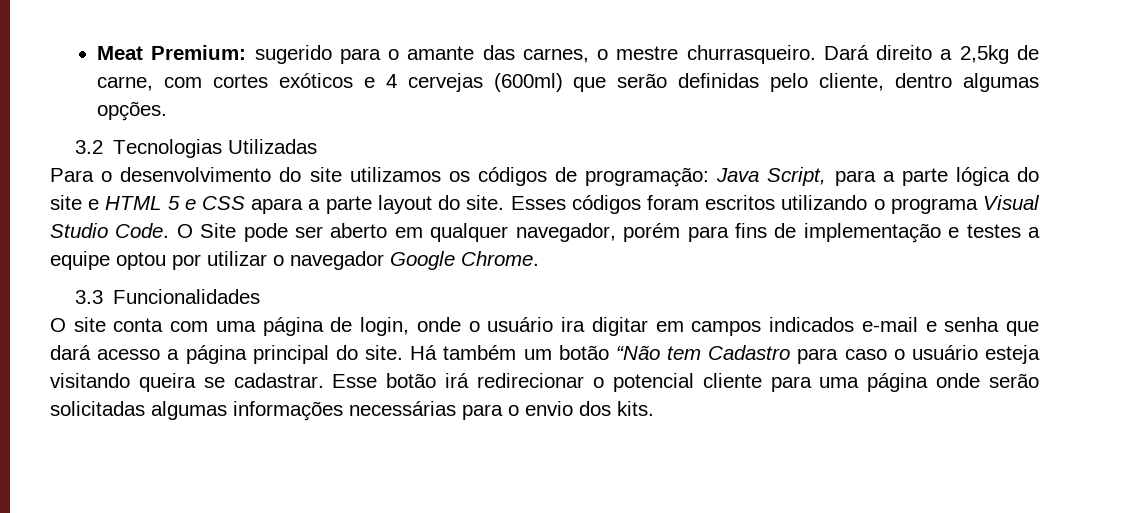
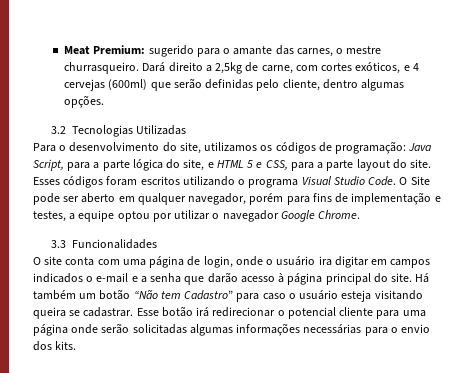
[278,73,353,88] exóticos -> [355,62,401,74] exóticos,
[309,167,342,182] site -> [179,142,201,154] site,
[50,195,82,210] site -> [183,159,205,171] site,
[202,196,304,214] CSS apara -> [265,160,314,171] CSS, para
[966,224,1021,238] testes -> [33,211,66,222] testes,
(855, 324) none -> [86,276,94,282] o
(937, 326) none -> [140,276,147,283] a
[50,345,180,360] dará acesso a -> [207,272,285,283] darão acesso à
[708,345,791,360] Cadastro -> [184,290,234,300] Cadastro”

